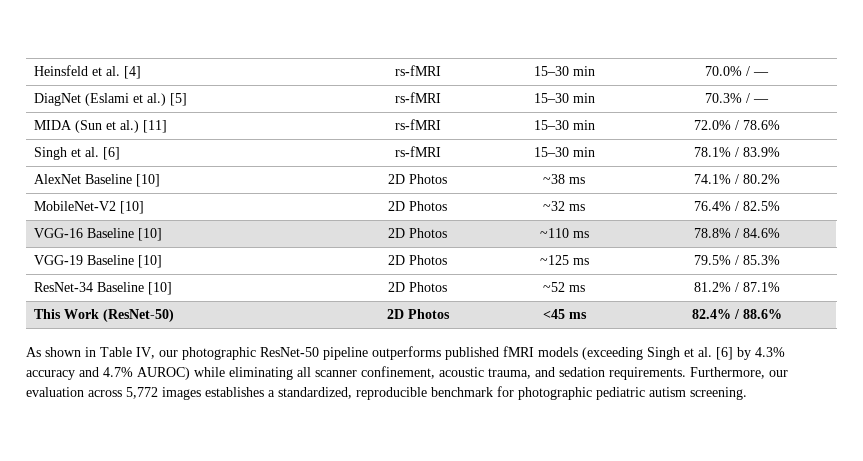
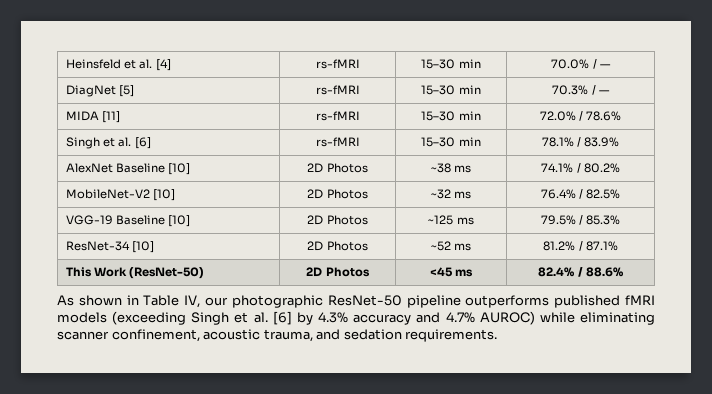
[85,93,167,106] (Eslami et al.) -> (117, 91) none
[75,120,140,133] (Sun et al.) -> (100, 116) none
[34,228,163,241] [388,228,447,238] [539,228,589,238] [693,228,780,238] // VGG-16 Baseline [10] | 2D Photos | ~110 ms | 78.8% / 84.6% -> (621, 194) none
[97,282,145,292] Baseline -> (131, 246) none
[297,367,311,377] all -> (655, 318) none
[690,367,788,379] [26,386,747,400] Furthermore, our evaluation across 5,772 images establishes a standardized, reproducible benchmark for photographic pediatric autism screening. -> (498, 335) none

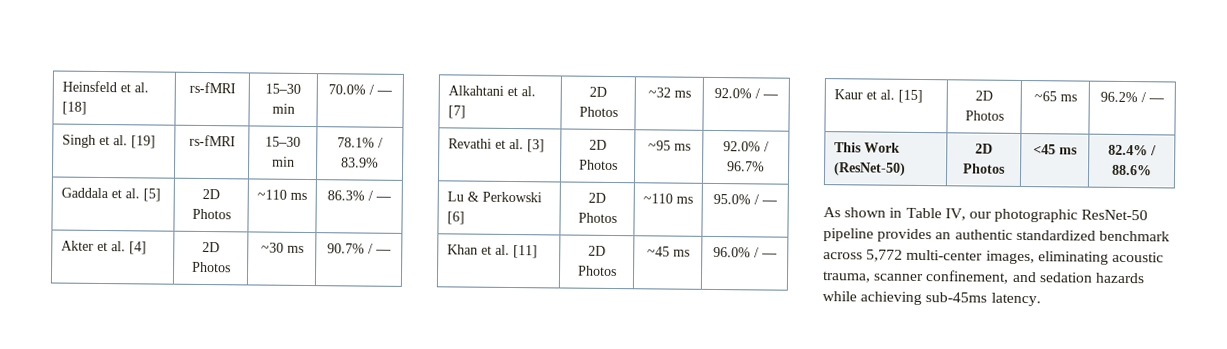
[155,59,171,71] [4] -> [61,101,87,115] [18]
[66,85,135,97] [315,85,360,95] [421,85,481,95] [552,85,610,95] [66,111,121,123] [315,111,360,121] [421,111,481,121] [539,111,622,121] [66,137,151,149] // DiagNet [5] | rs-fMRI | 15–30 min | 70.3% / — // MIDA [11] | rs-fMRI | 15–30 min | 72.0% / 78.6% // Singh et al. [6] -> [61,134,156,149] // Singh et al. [19]
[66,163,191,175] [307,163,368,173] [430,163,472,173] [541,163,620,173] [66,189,176,201] [307,189,368,199] [430,189,472,199] [540,189,621,199] [66,215,191,227] [307,215,368,225] [428,215,474,225] [540,215,621,225] [66,241,155,253] [307,241,368,251] [430,241,472,251] [543,241,618,251] AlexNet Baseline [10] | 2D Photos | ~38 ms | 74.1% / 80.2% // MobileNet-V2 [10] | 2D Photos | ~32 ms | 76.4% / 82.5% // VGG-19 Baseline [10] | 2D Photos | ~125 ms | 79.5% / 85.3% // ResNet-34 [10] | 2D Photos | ~52 ms | 81.2% / 87.1% -> [60,187,161,202] [202,188,220,200] [191,208,231,220] [257,189,307,201] [327,190,392,201] [60,240,147,255] [202,241,220,253] [191,261,231,273] [260,242,304,253] [327,243,392,254] [447,85,536,97] [447,105,466,119] [589,86,607,97] [578,106,618,118] [647,87,691,98] [714,87,779,99] [447,138,545,153] [589,139,607,150] [578,159,618,171] [647,140,691,151] [723,141,769,152] [727,161,765,172] [446,191,542,203] [446,211,465,225] [588,192,606,203] [577,212,617,224] [643,193,693,204] [713,193,778,205] [446,244,538,259] [588,245,606,256] [577,265,617,277] [646,246,690,257] [713,246,778,258] [833,89,923,104] [975,90,993,101] [964,110,1004,121] [1033,91,1077,102] [1100,91,1165,103] Gaddala et al. [5] | 2D Photos | ~110 ms | 86.3% / — // Akter et al. [4] | 2D Photos | ~30 ms | 90.7% / — // Alkahtani et al. [7] | 2D Photos | ~32 ms | 92.0% / — // Revathi et al. [3] | 2D Photos | ~95 ms | 92.0% / 96.7% // Lu & Perkowski [6] | 2D Photos | ~110 ms | 95.0% / — // Khan et al. [11] | 2D Photos | ~45 ms | 96.0% / — // Kaur et al. [15] | 2D Photos | ~65 ms | 96.2% / —
[465,295,655,308] [57,311,655,325] [57,329,498,342] outperforms published fMRI models (exceeding Singh et al. [6] by 4.3% accuracy and 4.7% AUROC) while eliminating scanner confinement, acoustic trauma, and sedation requirements. -> [877,228,1170,243] [823,249,1164,265] [822,270,1145,284] [822,291,1041,307] provides an authentic standardized benchmark across 5,772 multi-center images, eliminating acoustic trauma, scanner confinement, and sedation hazards while achieving sub-45ms latency.

